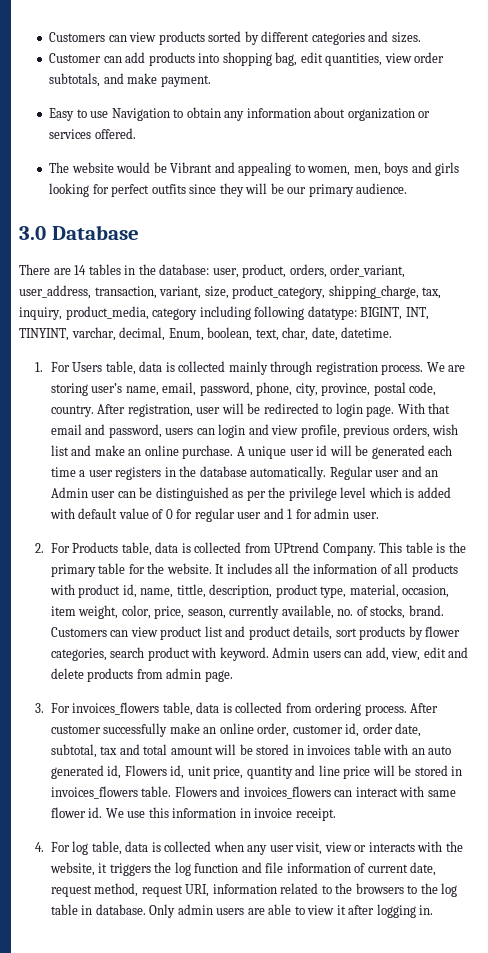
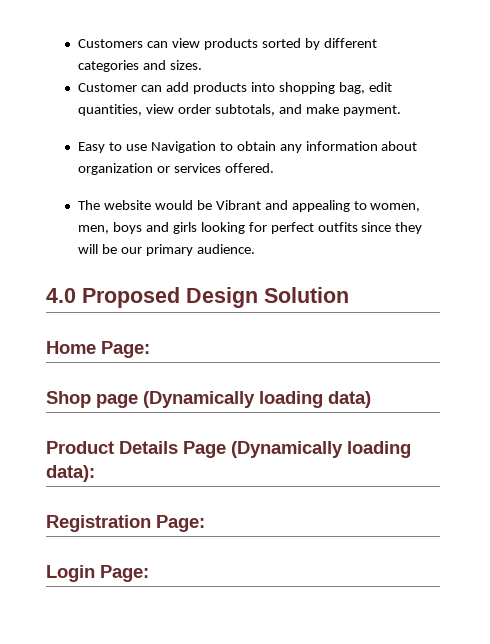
[19,225,139,240] [19,264,406,278] [19,285,442,299] [19,306,429,320] [19,327,393,341] [34,361,466,375] [50,382,437,396] [50,403,451,417] [50,424,459,438] [50,445,453,459] [50,466,439,480] [50,487,451,501] [49,508,379,522] [34,542,466,556] [50,563,458,577] [49,584,450,598] [50,605,444,619] [50,626,461,640] [50,647,469,661] [50,668,233,682] [34,702,439,716] [50,723,422,737] [50,744,452,758] [50,765,463,779] [50,786,456,799] [50,807,336,821] [34,841,463,855] [49,862,437,876] [50,883,458,897] [50,904,434,918] 3.0 Database // There are 14 tables in the database: user, product, orders, order_variant, user_address, transaction, variant, size, product_category, shipping_charge, tax, inquiry, product_media, category including following datatype: BIGINT, INT, TINYINT, varchar, decimal, Enum, boolean, text, char, date, datetime. // 1. For Users table, data is collected mainly through registration process. We are storing user’s name, email, password, phone, city, province, postal code, country. After registration, user will be redirected to login page. With that email and password, users can login and view profile, previous orders, wish list and make an online purchase. A unique user id will be generated each time a user registers in the database automatically. Regular user and an Admin user can be distinguished as per the privilege level which is added with default value of 0 for regular user and 1 for admin user. // 2. For Products table, data is collected from UPtrend Company. This table is the primary table for the website. It includes all the information of all products with product id, name, tittle, description, product type, material, occasion, item weight, color, price, season, currently available, no. of stocks, brand. Customers can view product list and product details, sort products by flower categories, search product with keyword. Admin users can add, view, edit and delete products from admin page. // 3. For invoices_flowers table, data is collected from ordering process. After customer successfully make an online order, customer id, order date, subtotal, tax and total amount will be stored in invoices table with an auto generated id, Flowers id, unit price, quantity and line price will be stored in invoices_flowers table. Flowers and invoices_flowers can interact with same flower id. We use this information in invoice receipt. // 4. For log table, data is collected when any user visit, view or interacts with the website, it triggers the log function and file information of current date, request method, request URI, information related to the browsers to the log table in database. Only admin users are able to view it after logging in. -> [46,287,349,308] [46,341,150,358] [46,391,371,408] [46,441,411,458] [46,465,95,482] [46,515,205,532] [46,565,149,582] 4.0 Proposed Design Solution // Home Page: // Shop page (Dynamically loading data) // Product Details Page (Dynamically loading data): // Registration Page: // Login Page:

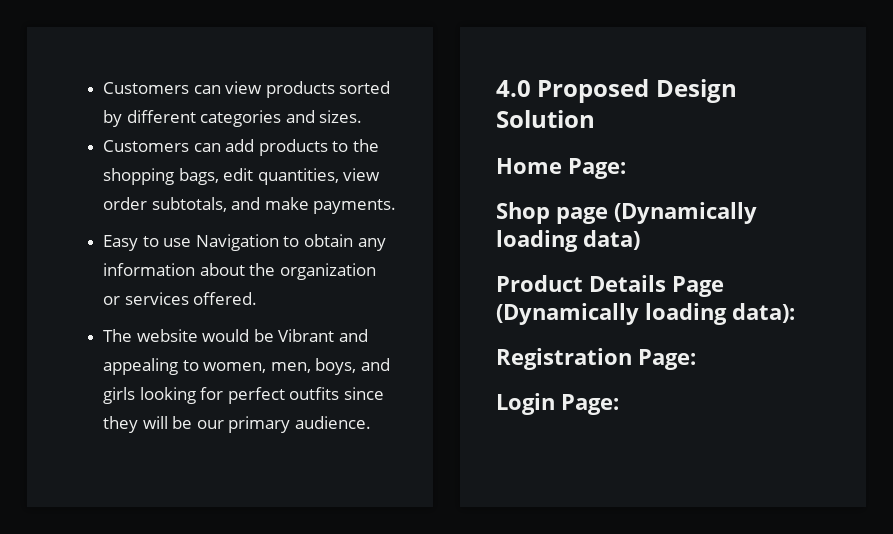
[78,83,138,92] Customer -> [103,140,190,152] Customers
[250,82,365,94] into shopping bag, -> [332,139,379,152] [103,168,219,185] to the shopping bags,
[342,105,401,116] payment. -> [313,199,397,214] payments.
(418, 146) none -> [249,263,276,276] the
[113,222,143,234] boys -> [315,358,357,375] boys,

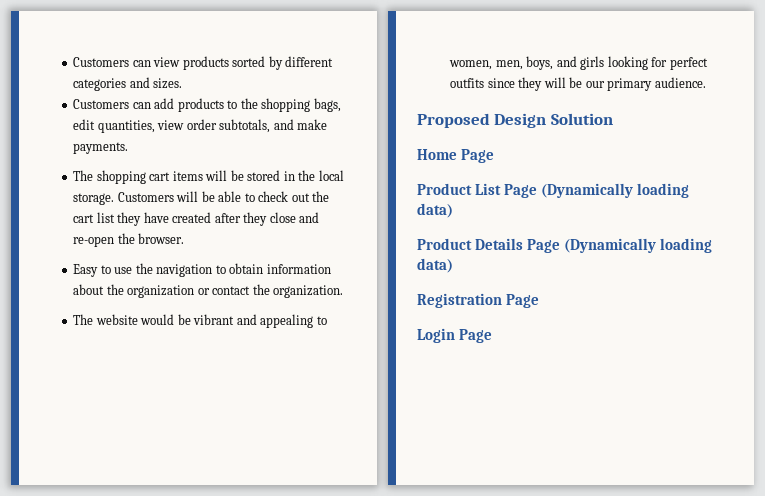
(397, 206) none -> [73,170,344,184] [73,191,330,205] [73,212,320,226] [73,233,185,247] // The shopping cart items will be stored in the local storage. Customers will be able to check out the cart list they have created after they close and re-open the browser.
[195,234,279,251] Navigation -> [135,263,213,277] the navigation
[357,238,386,251] any -> (264, 268) none
[124,292,258,305] services offered. -> [212,284,344,298] contact the organization.
[278,329,335,342] Vibrant -> [193,314,235,325] vibrant
[496,80,531,97] 4.0 -> (706, 82) none
[568,158,626,179] [496,202,608,224] Page: // Shop page -> [461,149,495,163] [417,183,538,198] Page // Product List Page
[732,303,795,323] data): -> [417,258,453,273] data)
[638,349,696,370] Page: -> [506,294,540,308] Page
[561,394,619,415] Page: -> [459,329,493,343] Page

